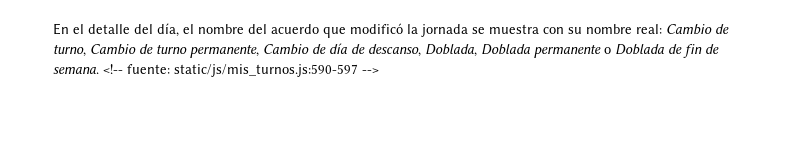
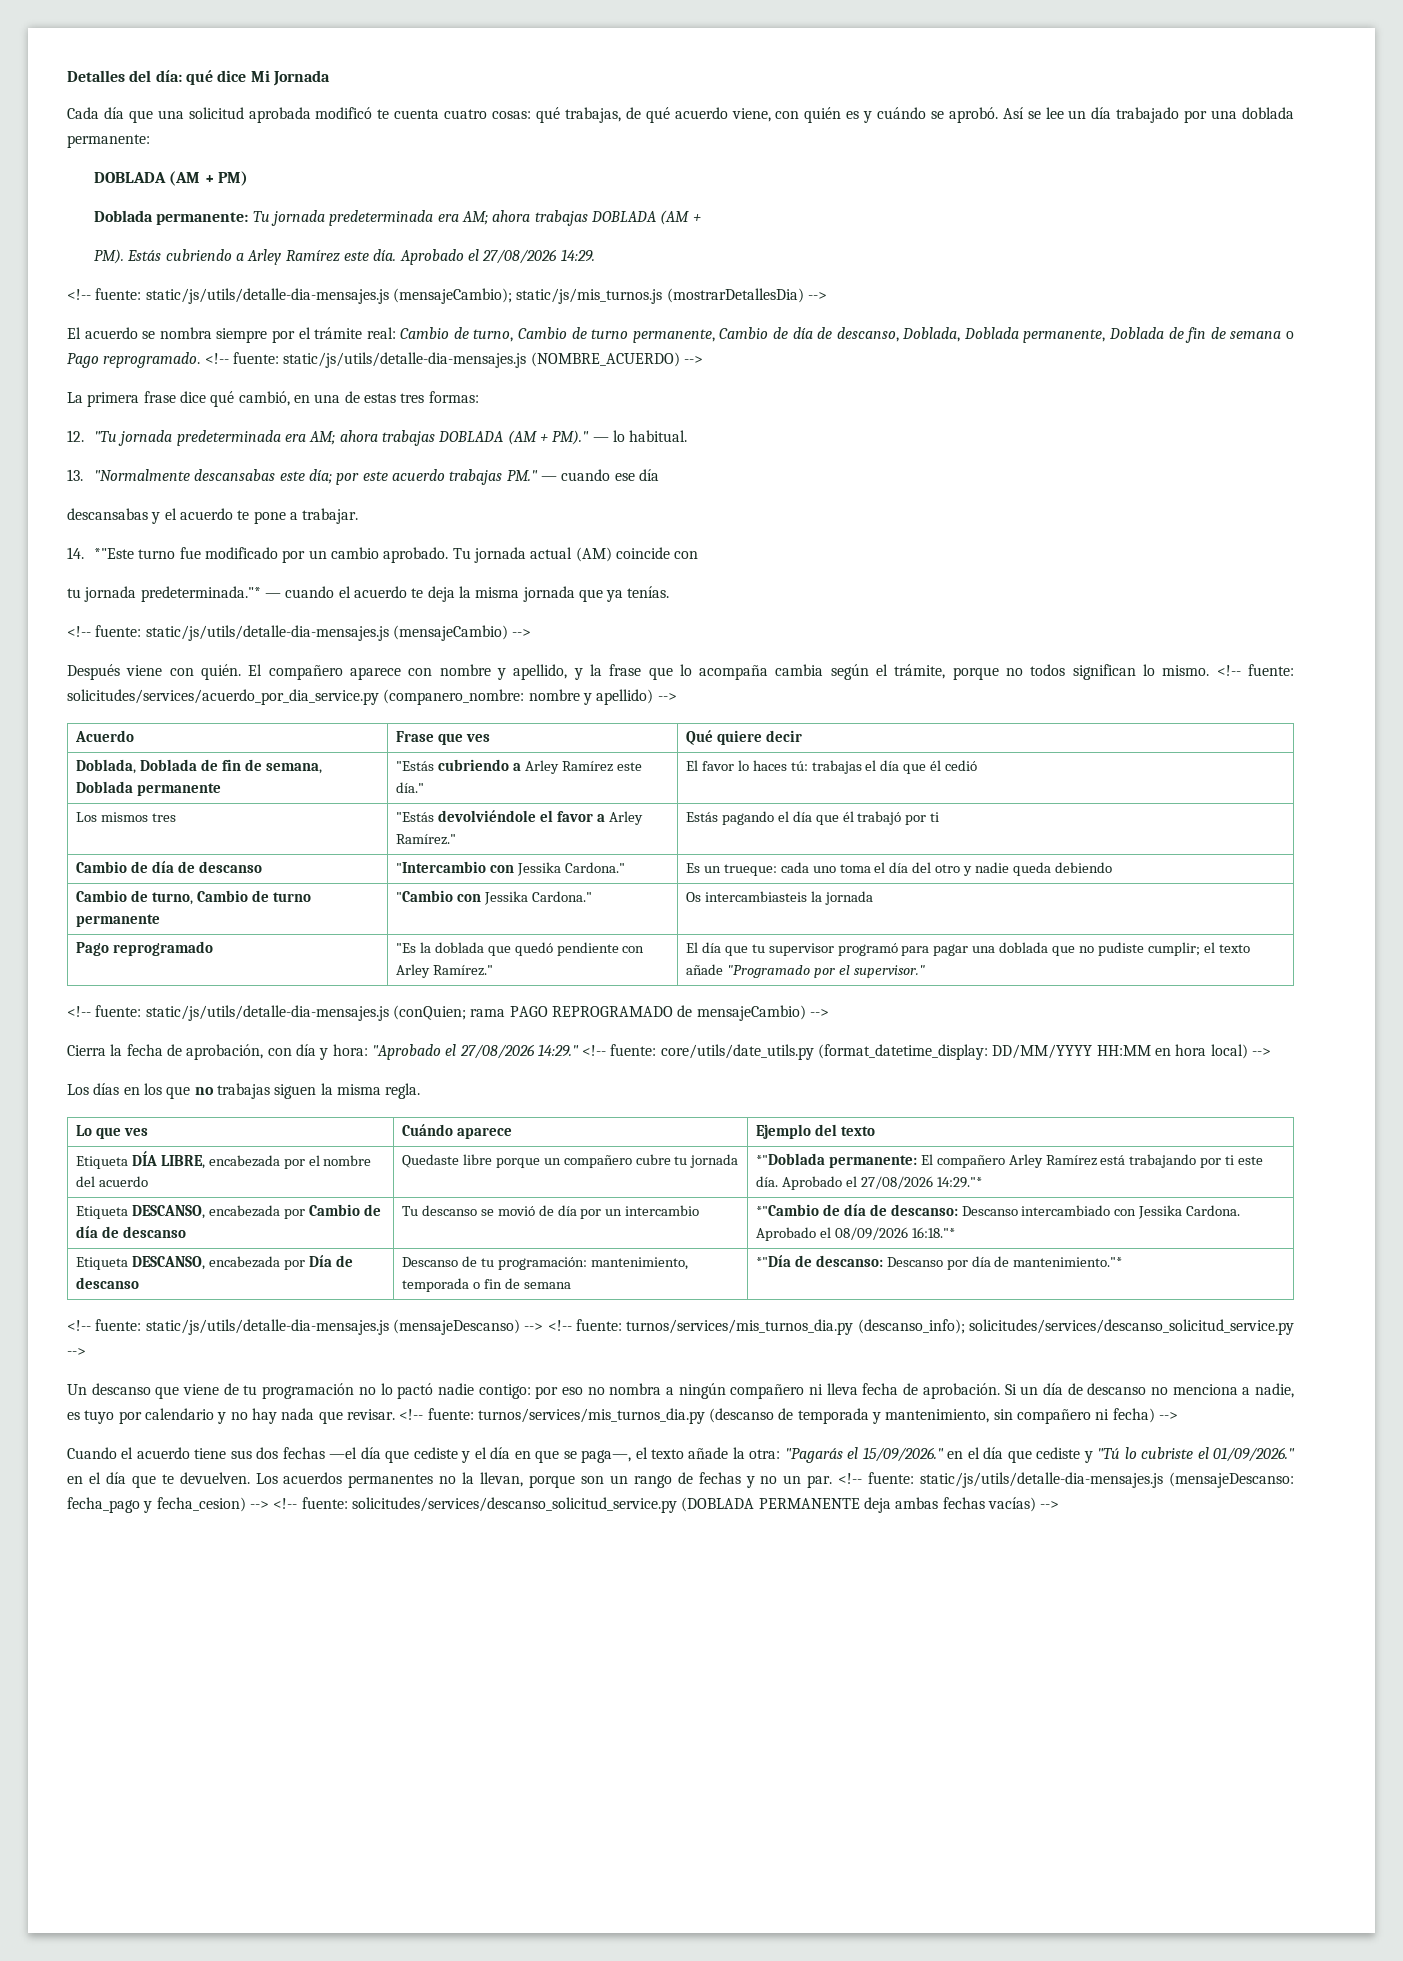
[53,23,632,38] En el detalle del día, el nombre del acuerdo que modificó la jornada se muestra con su nombre -> [67,70,330,86] [67,107,1294,123] [67,134,150,148] [93,171,248,186] [93,210,701,226] [93,249,595,265] [67,288,827,304] [67,327,363,343] Detalles del día: qué dice Mi Jornada // Cada día que una solicitud aprobada modificó te cuenta cuatro cosas: qué trabajas, de qué acuerdo viene, con quién es y cuándo se aprobó. Así se lee un día trabajado por una doblada permanente: // DOBLADA (AM + PM) // Doblada permanente: Tu jornada predeterminada era AM; ahora trabajas DOBLADA (AM + // PM). Estás cubriendo a Arley Ramírez este día. Aprobado el 27/08/2026 14:29. // <!-- fuente: static/js/utils/detalle-dia-mensajes.js (mensajeCambio); static/js/mis_turnos.js (mostrarDetallesDia) --> // El acuerdo se nombra siempre por el trámite
[534,44,719,58] [53,64,358,77] permanente o Doblada de fin de semana. <!-- fuente: static/js/mis_turnos.js:590-597 -> [1023,327,1294,343] [67,352,703,368] [67,391,479,407] [67,430,688,446] [67,469,659,485] [67,508,359,524] [67,547,699,563] [67,586,670,602] [67,625,532,641] [67,664,1294,680] [67,689,677,705] [74,730,134,742] [395,731,490,745] [685,730,802,745] [75,759,322,774] [75,781,221,796] [395,759,642,774] [395,782,424,793] [685,760,978,774] [75,812,176,822] [395,810,643,825] [395,834,456,845] [685,811,940,825] [75,861,262,873] [395,861,625,876] [685,862,1112,876] [75,890,311,905] [75,914,160,927] [395,890,592,905] [685,891,873,905] [75,941,213,956] [395,942,645,956] [395,964,493,978] [685,942,1250,956] [685,964,925,978] [67,1005,829,1021] [67,1044,1272,1060] [67,1083,421,1099] [75,1125,148,1139] [401,1124,512,1139] [755,1124,875,1139] [75,1151,372,1169] [75,1176,148,1187] [401,1154,739,1168] [755,1153,1264,1168] [755,1176,982,1190] [75,1204,381,1219] [75,1226,186,1238] [401,1205,700,1219] [755,1204,1241,1219] [755,1227,955,1241] [75,1255,353,1270] [75,1277,139,1289] [401,1256,688,1270] [401,1278,571,1292] [755,1255,1123,1270] [67,1319,1295,1335] [67,1348,86,1356] [67,1383,1294,1399] [67,1408,1179,1424] [67,1447,1295,1463] [67,1472,1294,1488] [67,1497,1036,1513] permanente, Doblada de fin de semana o Pago reprogramado. <!-- fuente: static/js/utils/detalle-dia-mensajes.js (NOMBRE_ACUERDO) --> // La primera frase dice qué cambió, en una de estas tres formas: // 12. "Tu jornada predeterminada era AM; ahora trabajas DOBLADA (AM + PM)." — lo habitual. // 13. "Normalmente descansabas este día; por este acuerdo trabajas PM." — cuando ese día // descansabas y el acuerdo te pone a trabajar. // 14. *"Este turno fue modificado por un cambio aprobado. Tu jornada actual (AM) coincide con // tu jornada predeterminada."* — cuando el acuerdo te deja la misma jornada que ya tenías. // <!-- fuente: static/js/utils/detalle-dia-mensajes.js (mensajeCambio) --> // Después viene con quién. El compañero aparece con nombre y apellido, y la frase que lo acompaña cambia según el trámite, porque no todos significan lo mismo. <!-- fuente: solicitudes/services/acuerdo_por_dia_service.py (companero_nombre: nombre y apellido) --> // Acuerdo | Frase que ves | Qué quiere decir // Doblada, Doblada de fin de semana, Doblada permanente | "Estás cubriendo a Arley Ramírez este día." | El favor lo haces tú: trabajas el día que él cedió // Los mismos tres | "Estás devolviéndole el favor a Arley Ramírez." | Estás pagando el día que él trabajó por ti // Cambio de día de descanso | "Intercambio con Jessika Cardona." | Es un trueque: cada uno toma el día del otro y nadie queda debiendo // Cambio de turno, Cambio de turno permanente | "Cambio con Jessika Cardona." | Os intercambiasteis la jornada // Pago reprogramado | "Es la doblada que quedó pendiente con Arley Ramírez." | El día que tu supervisor programó para pagar una doblada que no pudiste cumplir; el texto añade "Programado por el supervisor." // <!-- fuente: static/js/utils/detalle-dia-mensajes.js (conQuien; rama PAGO REPROGRAMADO de mensajeCambio) --> // Cierra la fecha de aprobación, con día y hora: "Aprobado el 27/08/2026 14:29." <!-- fuente: core/utils/date_utils.py (format_datetime_display: DD/MM/YYYY HH:MM en hora local) --> // Los días en los que no trabajas siguen la misma regla. // Lo que ves | Cuándo aparece | Ejemplo del texto // Etiqueta DÍA LIBRE, encabezada por el nombre del acuerdo | Quedaste libre porque un compañero cubre tu jornada | *"Doblada permanente: El compañero Arley Ramírez está trabajando por ti este día. Aprobado el 27/08/2026 14:29."* // Etiqueta DESCANSO, encabezada por Cambio de día de descanso | Tu descanso se movió de día por un intercambio | *"Cambio de día de descanso: Descanso intercambiado con Jessika Cardona. Aprobado el 08/09/2026 16:18."* // Etiqueta DESCANSO, encabezada por Día de descanso | Descanso de tu programación: mantenimiento, temporada o fin de semana | *"Día de descanso: Descanso por día de mantenimiento."* // <!-- fuente: static/js/utils/detalle-dia-mensajes.js (mensajeDescanso) --> <!-- fuente: turnos/services/mis_turnos_dia.py (descanso_info); solicitudes/services/descanso_solicitud_service.py --> // Un descanso que viene de tu programación no lo pactó nadie contigo: por eso no nombra a ningún compañero ni lleva fecha de aprobación. Si un día de descanso no menciona a nadie, es tuyo por calendario y no hay nada que revisar. <!-- fuente: turnos/services/mis_turnos_dia.py (descanso de temporada y mantenimiento, sin compañero ni fecha) --> // Cuando el acuerdo tiene sus dos fechas —el día que cediste y el día en que se paga—, el texto añade la otra: "Pagarás el 15/09/2026." en el día que cediste y "Tú lo cubriste el 01/09/2026." en el día que te devuelven. Los acuerdos permanentes no la llevan, porque son un rango de fechas y no un par. <!-- fuente: static/js/utils/detalle-dia-mensajes.js (mensajeDescanso: fecha_pago y fecha_cesion) --> <!-- fuente: solicitudes/services/descanso_solicitud_service.py (DOBLADA PERMANENTE deja ambas fechas vacías)

